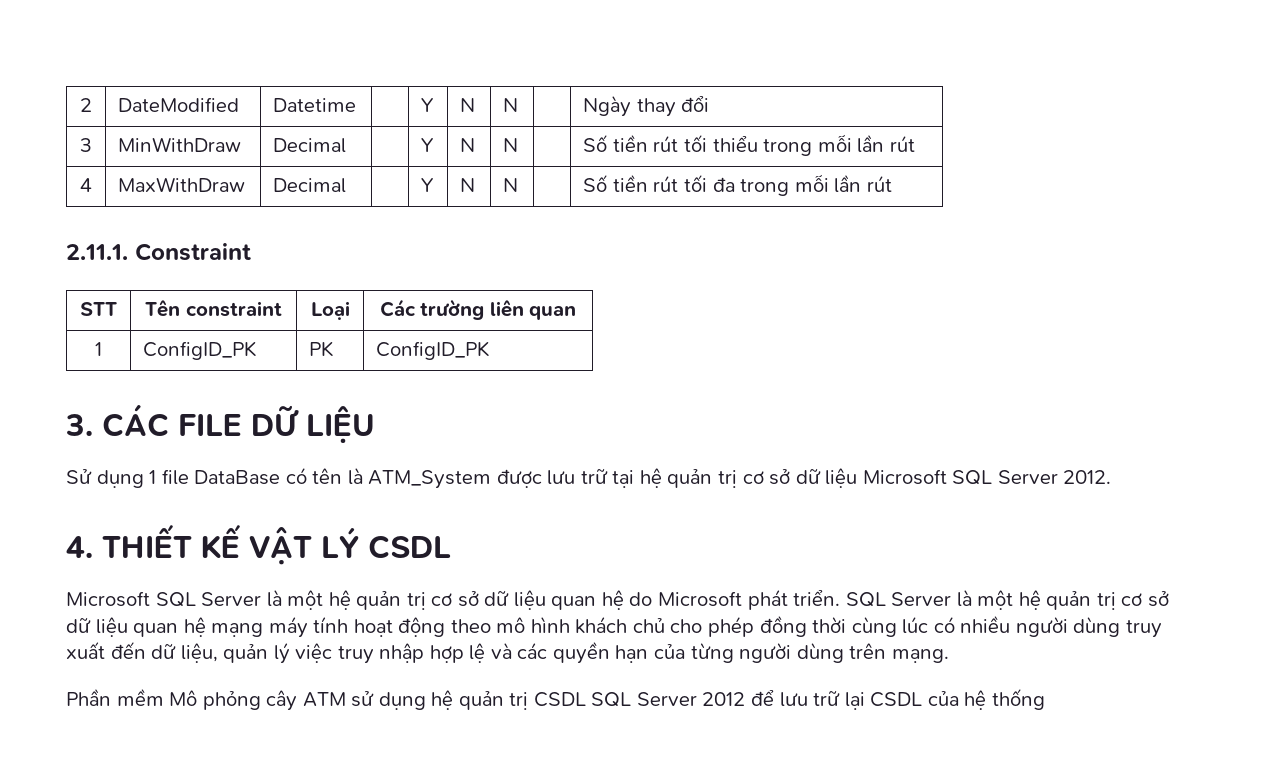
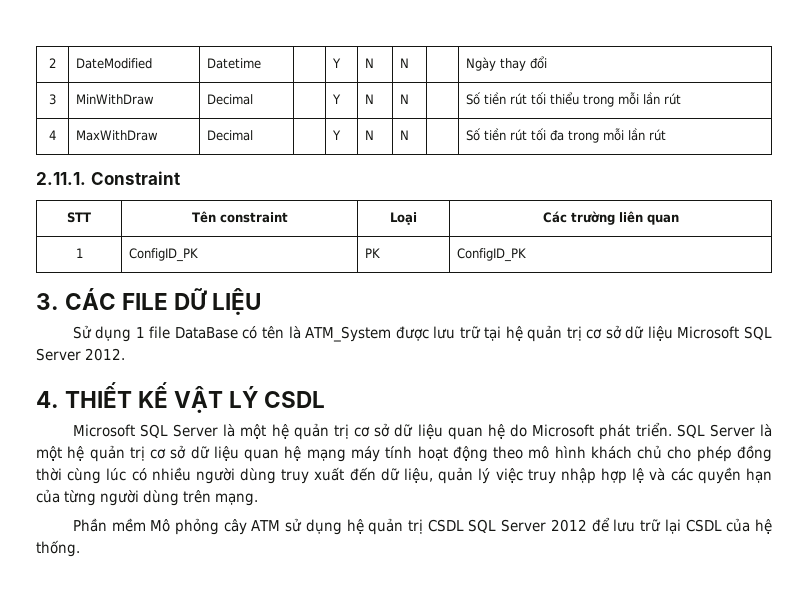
[991,688,1045,710] thống -> [36,540,80,557] thống.

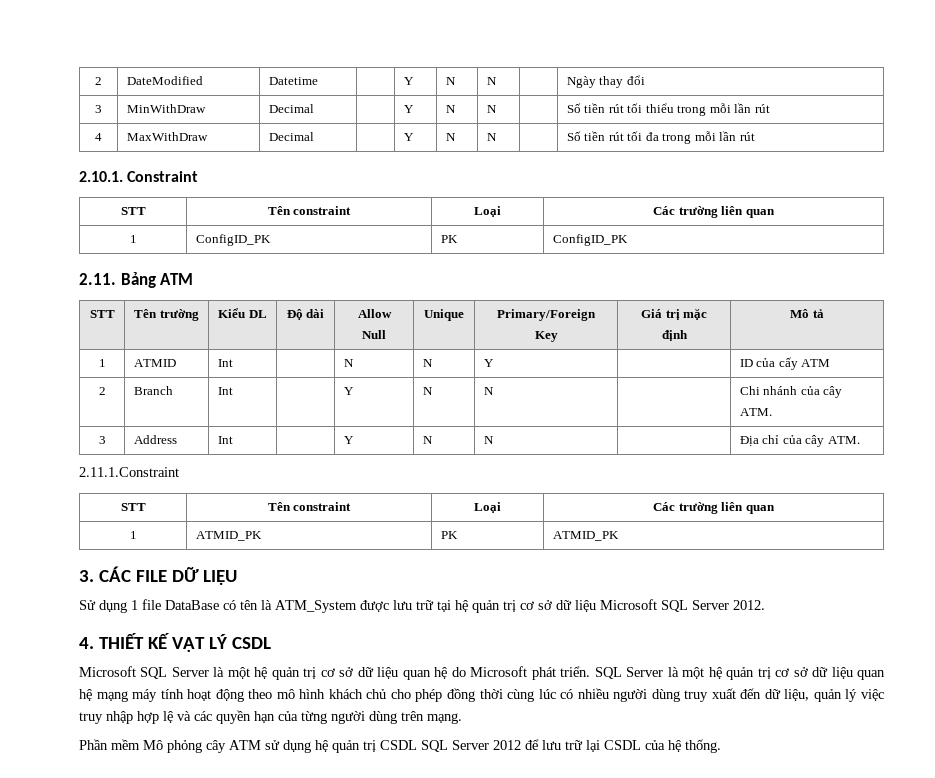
[36,172,86,185] 2.11.1. -> [79,171,123,182] 2.10.1.
(527, 255) none -> [79,272,194,288] [89,310,115,318] [134,309,199,321] [218,308,267,318] [286,309,325,320] [357,309,392,318] [362,330,386,339] [424,309,464,321] [497,309,596,321] [534,331,558,342] [640,308,708,320] [661,330,688,341] [790,309,824,318] [98,359,106,367] [133,359,176,367] [217,359,233,367] [343,359,354,367] [422,359,433,367] [483,359,494,367] [739,357,831,370] [98,387,106,395] [133,386,173,395] [217,387,233,395] [343,387,354,395] [422,387,433,395] [483,387,494,395] [739,386,843,398] [739,408,772,416] [98,436,106,444] [133,435,177,444] [217,436,233,444] [343,436,354,444] [422,436,433,444] [483,436,494,444] [739,435,860,447] [79,467,179,477] [120,503,146,511] [267,502,352,511] [474,502,501,513] [653,502,775,514] [129,531,137,539] [195,531,262,541] [440,531,458,539] [552,531,619,541] // 2.11. Bảng ATM // STT | Tên trường | Kiểu DL | Độ dài | Allow Null | Unique | Primary/Foreign Key | Giá trị mặc định | Mô tả // 1 | ATMID | Int | | N | N | Y | | ID của cấy ATM // 2 | Branch | Int | | Y | N | N | | Chi nhánh của cây ATM. // 3 | Address | Int | | Y | N | N | | Địa chỉ của cây ATM. // 2.11.1.Constraint // STT | Tên constraint | Loại | Các trường liên quan // 1 | ATMID_PK | PK | ATMID_PK

